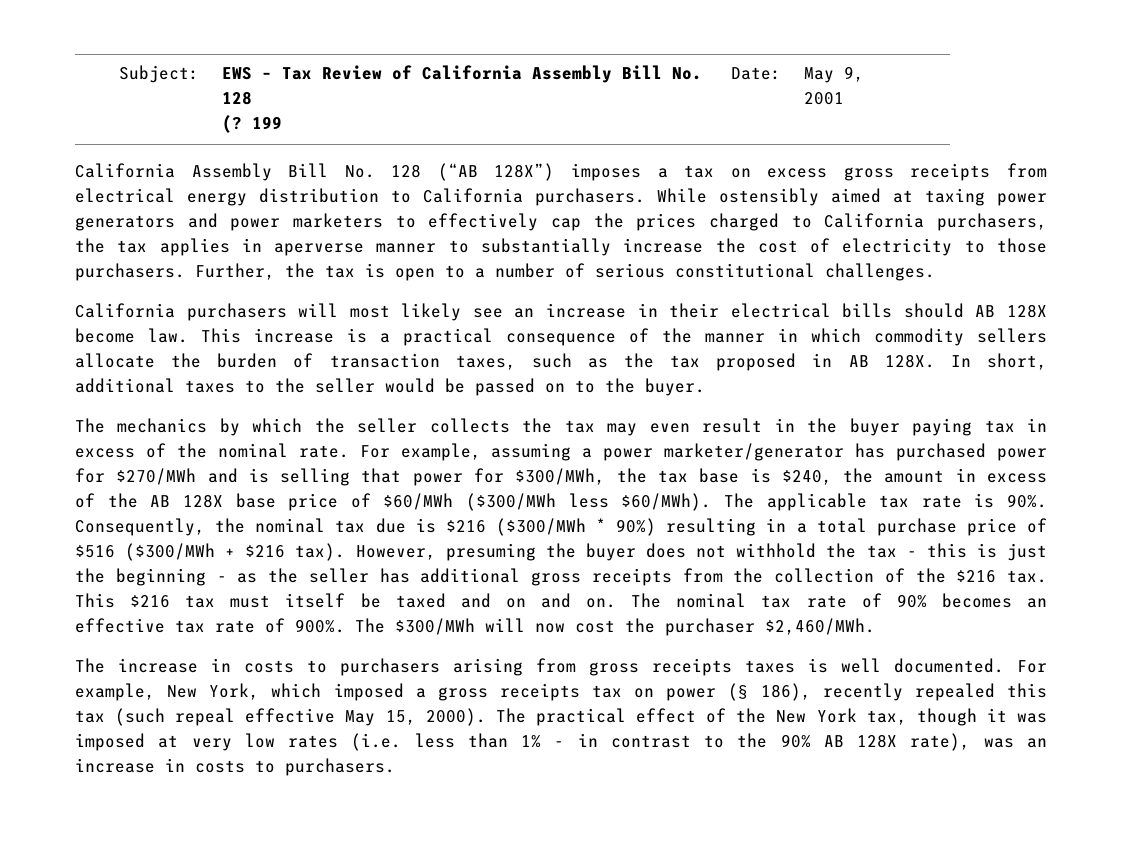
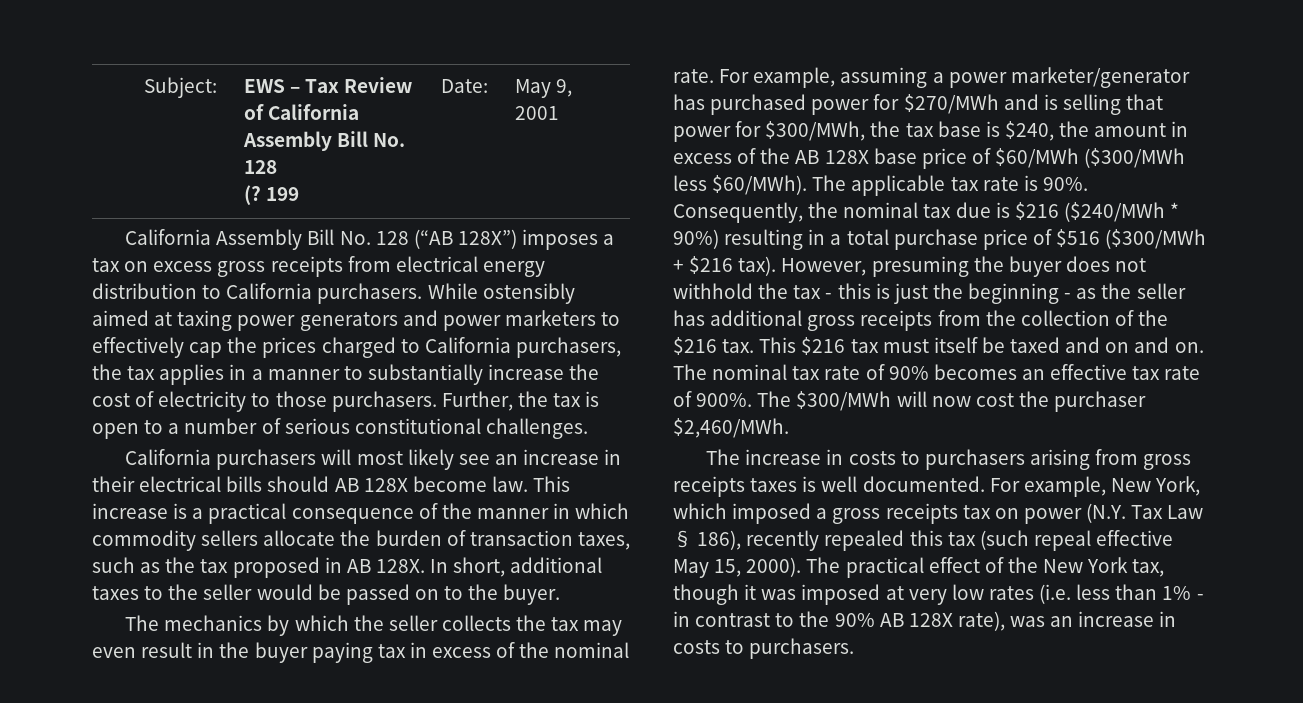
[274,243,365,256] aperverse -> [251,369,263,380] a
[495,518,586,536] ($300/MWh -> [1063,202,1165,222] ($240/MWh
[728,683,749,701] (§ -> [1086,503,1204,523] [673,530,692,548] (N.Y. Tax Law §

